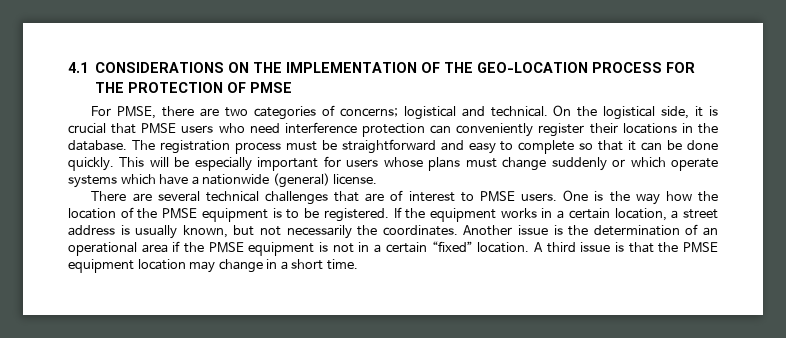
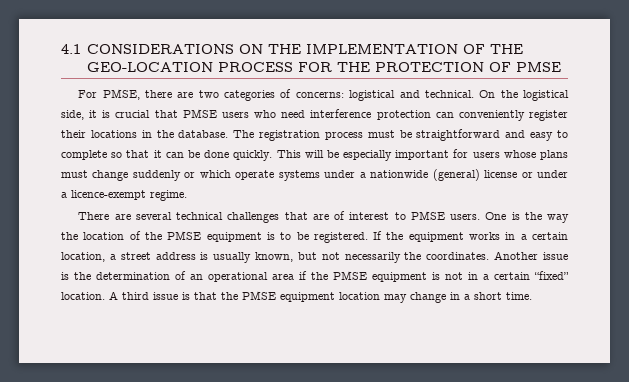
[339,108,398,117] concerns; -> [295,92,344,98] concerns:
[120,174,189,185] which have -> [324,170,356,178] under
[333,174,378,185] license. -> [484,170,568,178] [61,190,187,201] license or under a licence-exempt regime.
[665,191,692,201] how -> (570, 218) none

